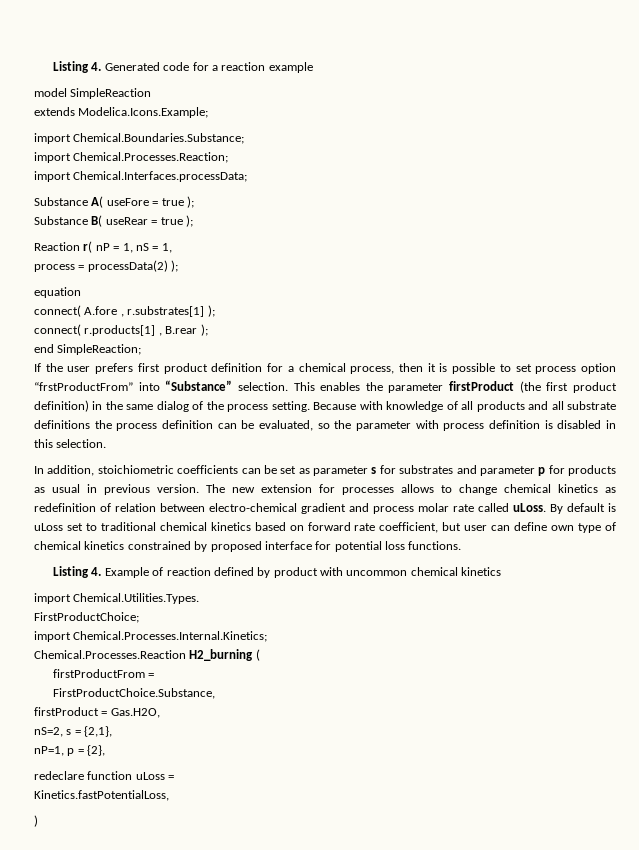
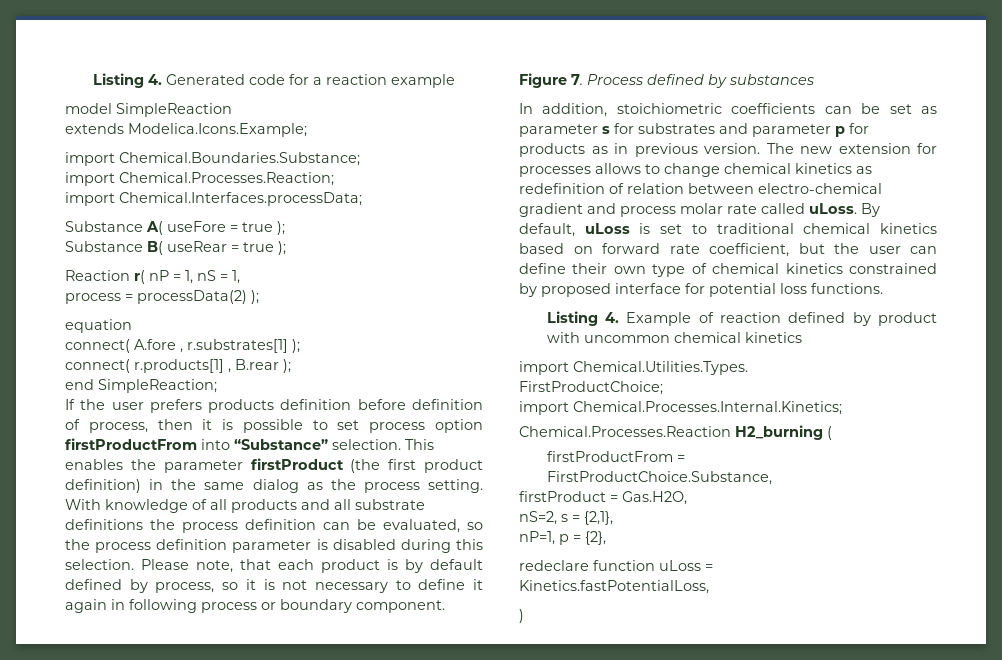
[137,363,346,374] first product definition for a chemical -> [208,399,483,413] [65,419,80,430] products definition before definition of
[34,382,133,391] “frstProductFrom” -> [65,438,197,450] firstProductFrom
[192,401,204,410] of -> [306,482,323,490] as
[313,401,383,410] Because with -> [65,499,101,510] With
[356,420,541,431] parameter with process definition -> [95,539,312,553] process definition parameter
[606,420,616,429] in -> [400,539,451,553] during
(107, 443) none -> [141,559,483,573] [65,579,483,593] [65,599,445,613] [519,73,814,88] Please note, that each product is by default defined by process, so it is not necessary to define it again in following process or boundary component. // Figure 7. Process defined by substances
[52,484,80,493] usual -> (608, 150) none
[567,503,616,512] [34,523,63,531] default is uLoss -> [519,223,651,237] default, uLoss is
(462, 526) none -> [834,243,859,254] the
(548, 526) none -> [572,263,608,274] their

